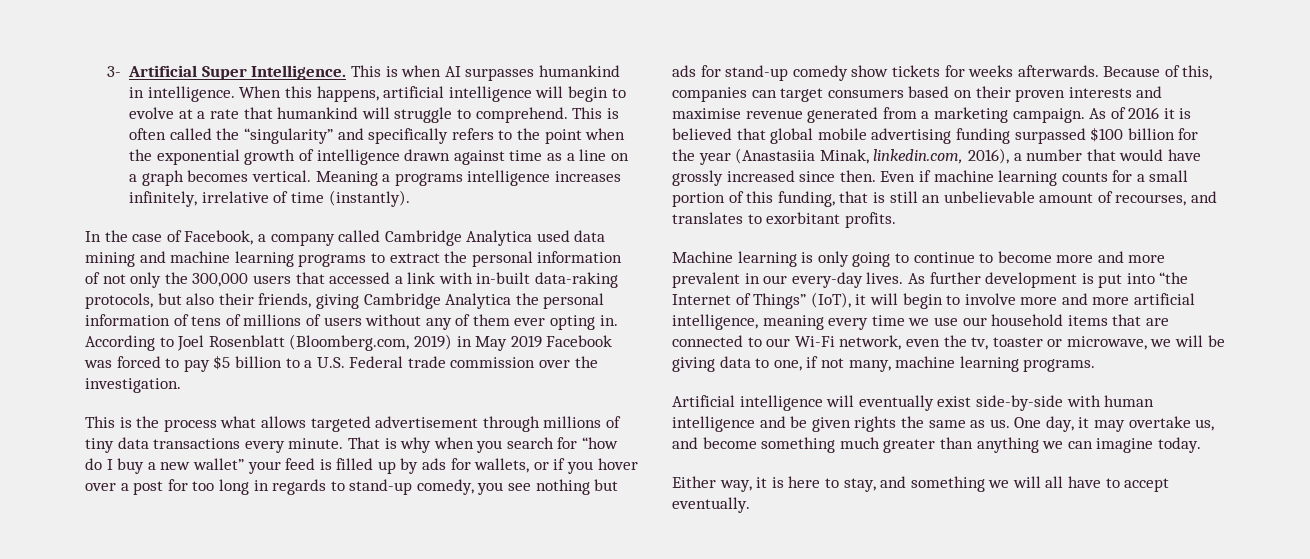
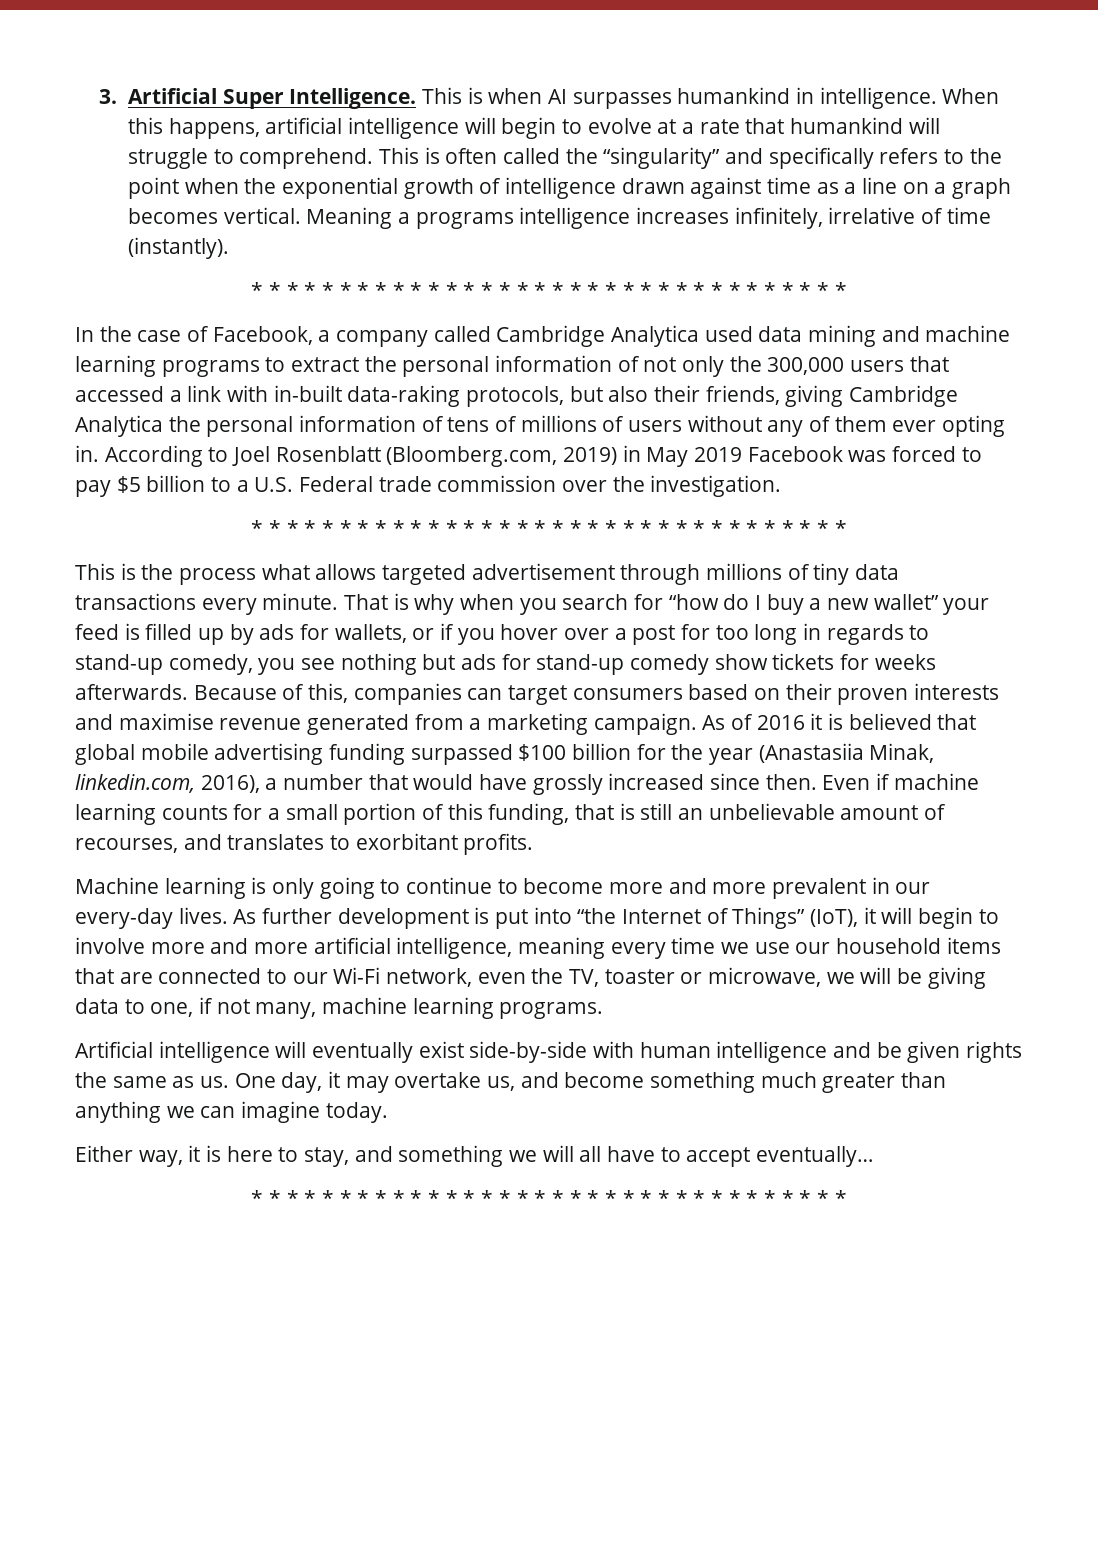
[106,66,121,77] 3- -> [99,89,118,104] 3.
(410, 198) none -> [251,282,847,298] // * * * * * * * * * * * * * * * * * * * * * * * * * * * * * * * * * *
(181, 385) none -> [251,520,847,536] // * * * * * * * * * * * * * * * * * * * * * * * * * * * * * * * * * *
[971,337,989,350] tv, -> [569,969,600,987] TV,
[672,497,750,513] eventually. -> [756,1146,874,1167] [251,1190,847,1206] eventually… // * * * * * * * * * * * * * * * * * * * * * * * * * * * * * * * * * *

